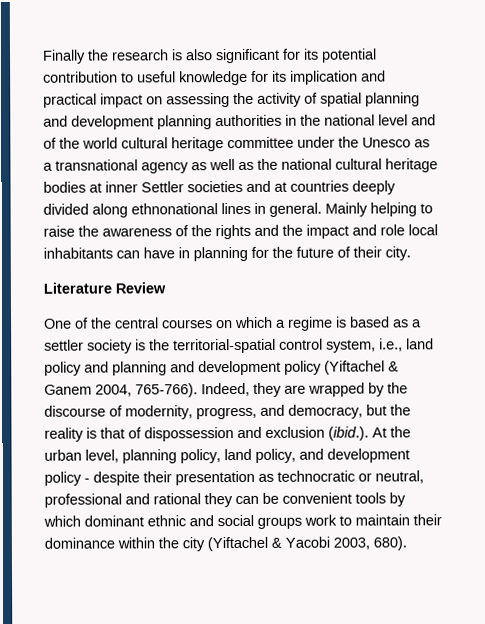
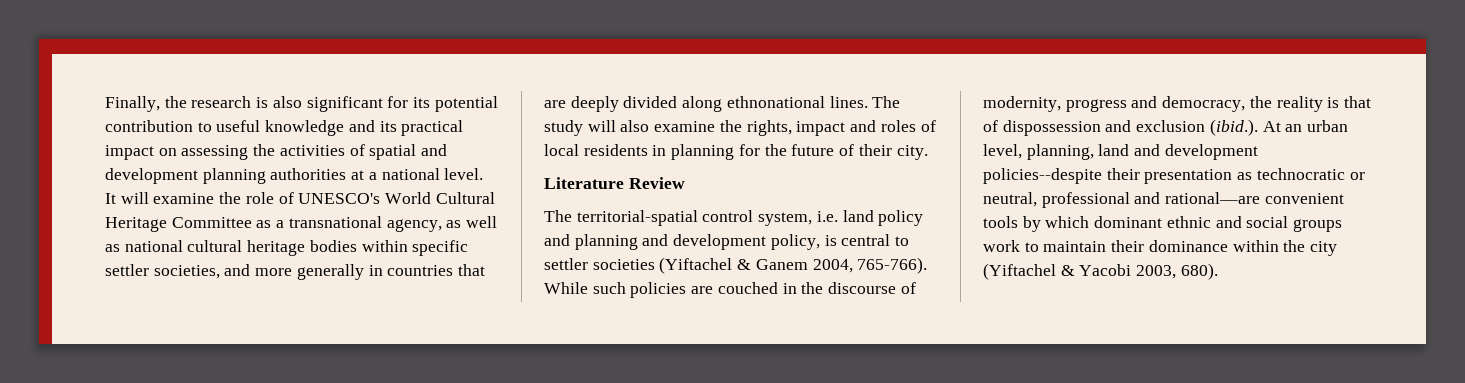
[42,49,86,64] Finally -> [105,96,160,112] Finally,
[251,70,386,85] for its implication and -> [348,120,397,132] and its
[257,92,302,107] activity -> [279,145,345,156] activities
[365,92,420,107] planning -> (417, 152) none
[285,114,436,126] [43,136,411,152] in the national level and of the world cultural heritage committee under the Unesco -> [351,168,484,180] [105,192,495,204] [105,217,252,232] at a national level. It will examine the role of UNESCO's World Cultural Heritage Committee
[141,162,189,174] agency -> [386,219,442,232] agency,
[257,158,278,170] the -> (120, 248) none
[89,180,396,195] [43,202,433,218] [43,224,438,240] [43,247,175,259] at inner Settler societies and at countries deeply divided along ethnonational lines in general. Mainly helping to raise the awareness of the rights and the impact and role local inhabitants can have -> [361,240,469,256] [105,264,486,280] [544,96,901,112] [544,120,936,136] [544,144,648,156] within specific settler societies, and more generally in countries that are deeply divided along ethnonational lines. The study will also examine the rights, impact and roles of local residents
[44,316,422,331] [44,339,170,354] One of the central courses on which a regime is based as a settler society is the -> [544,210,572,222] The
[379,338,403,352] i.e., -> [816,211,838,222] i.e.
[284,360,322,375] policy -> [770,234,910,250] [544,258,655,270] policy, is central to settler societies
[201,382,385,397] Indeed, they are wrapped by -> [544,282,797,298] While such policies are couched in
[196,406,257,420] progress, -> [1065,99,1127,112] progress
[366,404,387,416] but -> (1246, 104) none
[390,426,411,438] the -> [1285,124,1303,132] an
[122,448,410,464] [44,471,140,486] planning policy, land policy, and development policy - despite -> [1026,144,1258,160] [983,168,1102,184] planning, land and development policies--despite
[153,492,279,508] rational they can be -> [1165,192,1261,204] rational—are

